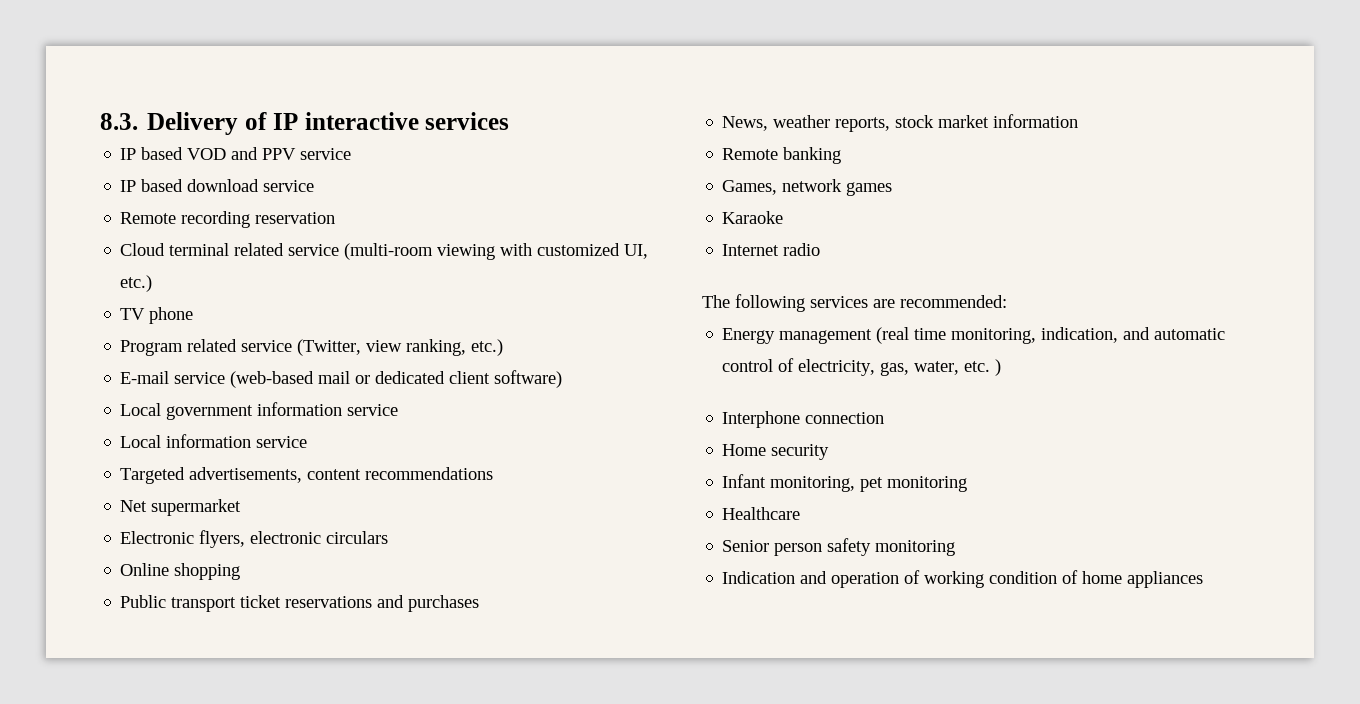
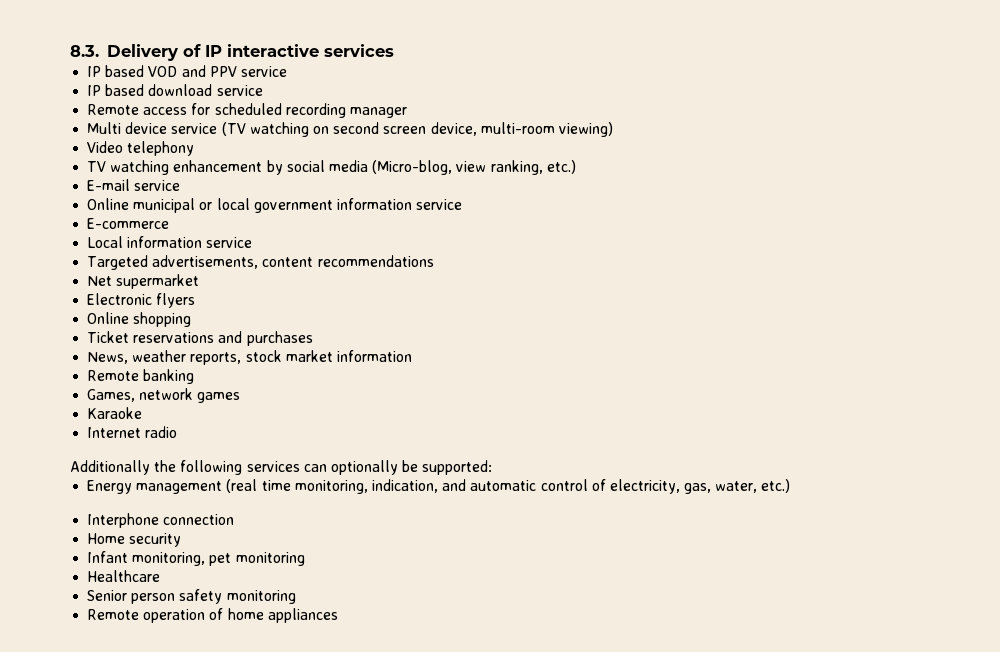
[181,211,336,228] [120,243,649,260] [120,275,153,292] [120,307,194,324] [120,339,362,356] recording reservation // Cloud terminal related service (multi-room viewing with customized UI, etc.) // TV phone // Program related service (Twitter, -> [143,103,407,118] [87,122,613,137] [87,141,195,156] [87,160,453,175] access for scheduled recording manager // Multi device service (TV watching on second screen device, multi-room viewing) // Video telephony // TV watching enhancement by social media (Micro-blog,
[230,370,563,388] [120,403,162,416] (web-based mail or dedicated client software) // Local -> [87,198,250,213] // Online municipal or local
(399, 410) none -> [87,218,170,229] // E-commerce
[199,530,389,548] flyers, electronic circulars -> [156,293,196,308] flyers
[120,595,282,612] Public transport ticket -> [87,331,130,343] Ticket
[702,294,1007,312] The following services are recommended: -> [70,460,493,475] Additionally the following services can optionally be supported:
[964,359,1002,376] etc. ) -> [761,479,791,493] etc.)
[722,570,1058,588] Indication and operation of working condition -> [87,609,206,623] Remote operation

